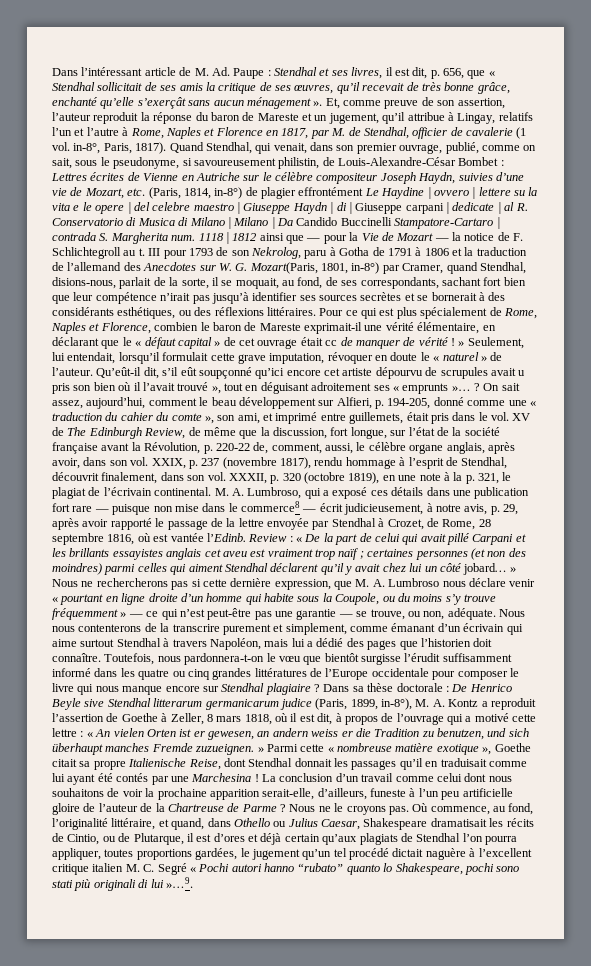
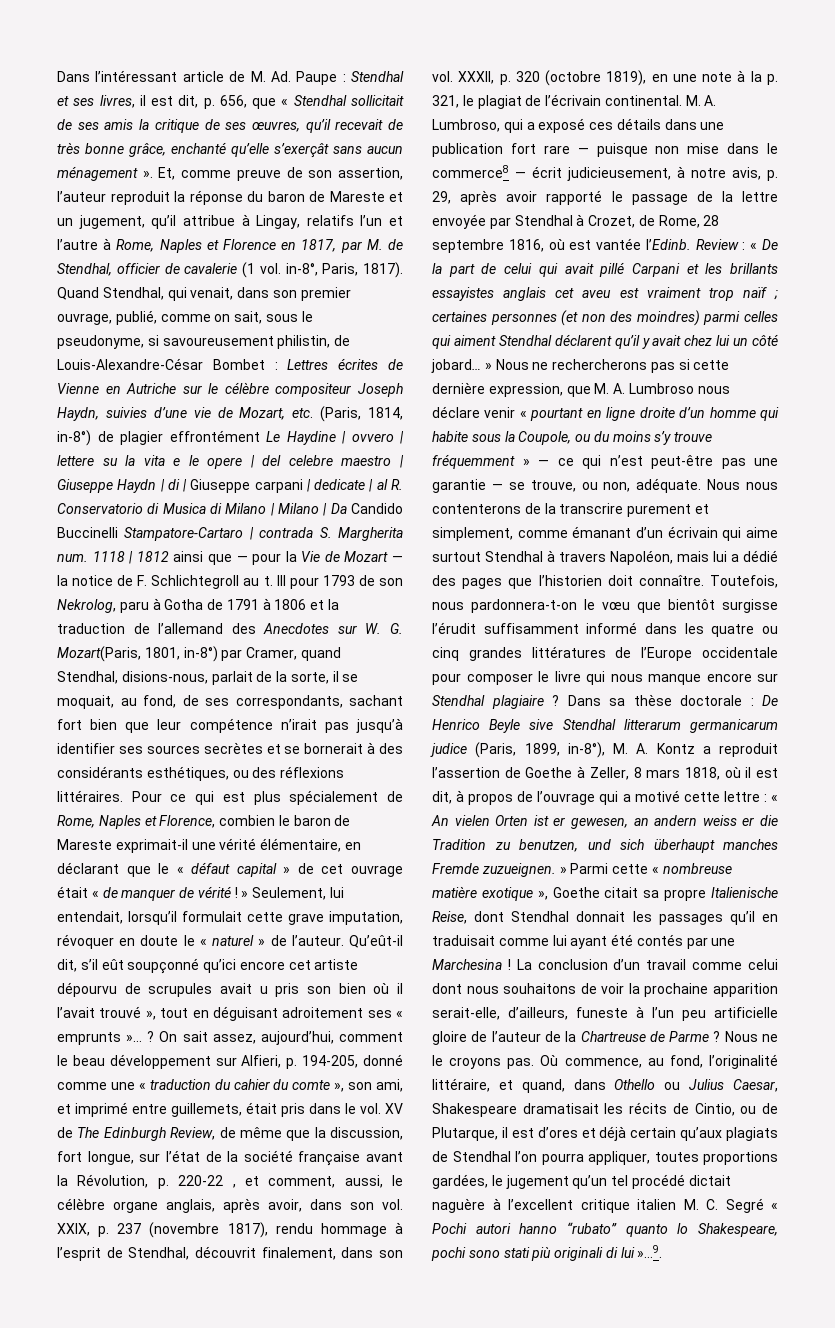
[325,340,338,346] cc -> [91,891,99,898] «
[253,442,269,454] de, -> [232,1176,259,1188] , et

